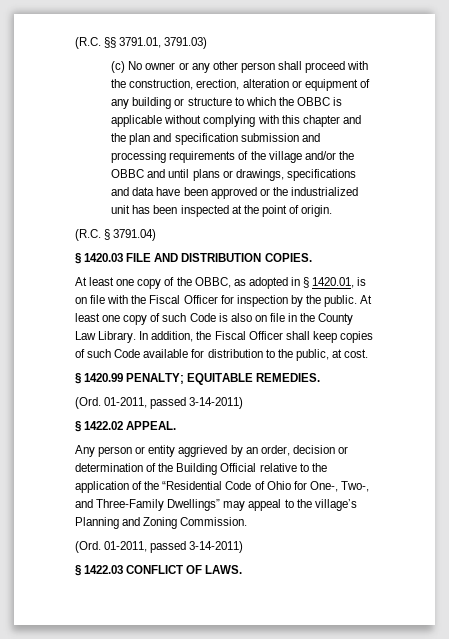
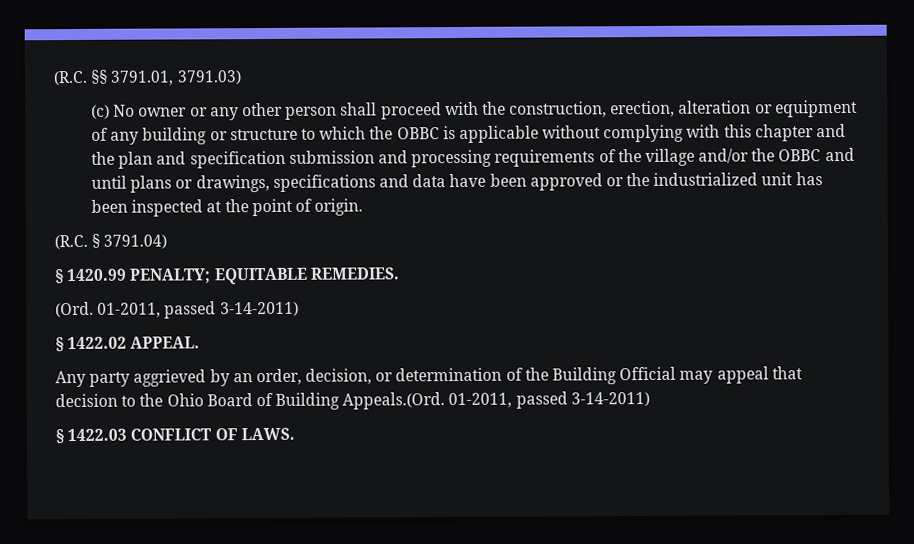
[75,253,312,264] [75,277,367,289] [75,295,373,307] [75,313,354,325] [75,331,373,343] [75,349,369,361] // § 1420.03 FILE AND DISTRIBUTION COPIES. // At least one copy of the OBBC, as adopted in § 1420.01, is on file with the Fiscal Officer for inspection by the public. At least one copy of such Code is also on file in the County Law Library. In addition, the Fiscal Officer shall keep copies of such Code available for distribution to the public, at cost. -> (168, 241) none
[98,445,176,457] person or entity -> [89,371,131,387] party
[292,445,335,454] decision -> [305,368,373,385] decision,
[259,463,327,472] [75,481,369,493] [75,499,357,511] [75,517,248,529] [75,541,101,553] relative to the application of the “Residential Code of Ohio for One-, Two-, and Three-Family Dwellings” may appeal to the village’s Planning and Zoning Commission. // (Ord. -> [679,366,803,384] [55,392,446,410] may appeal that decision to the Ohio Board of Building Appeals.(Ord.

